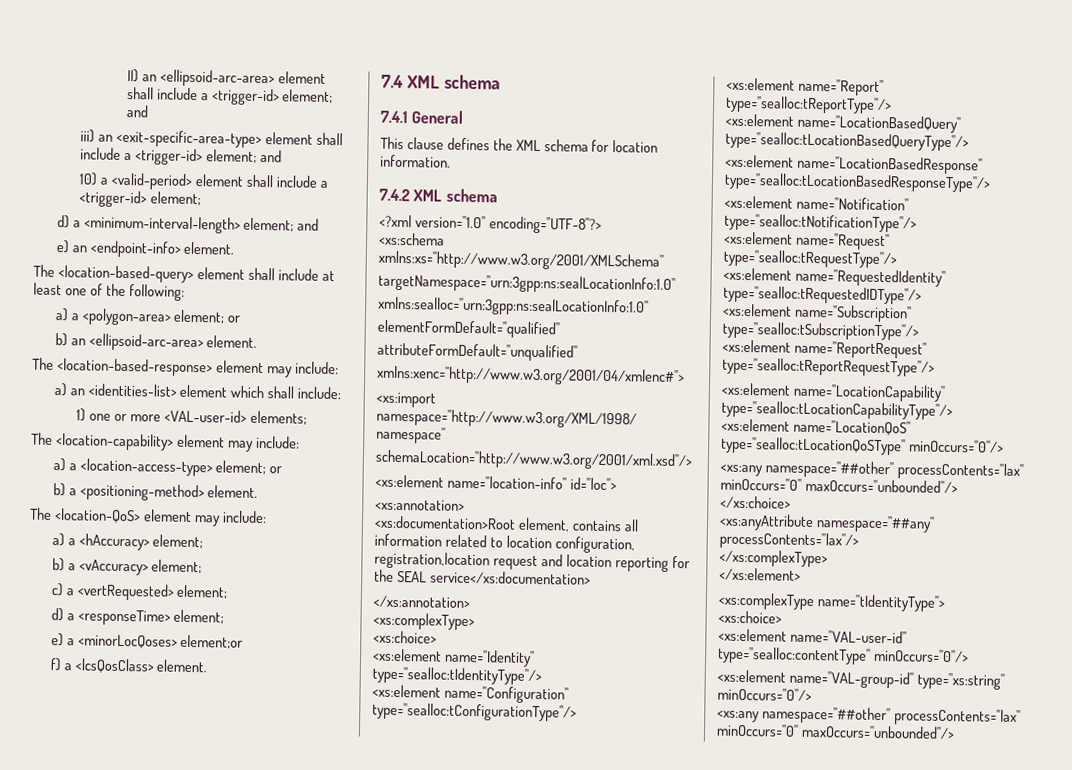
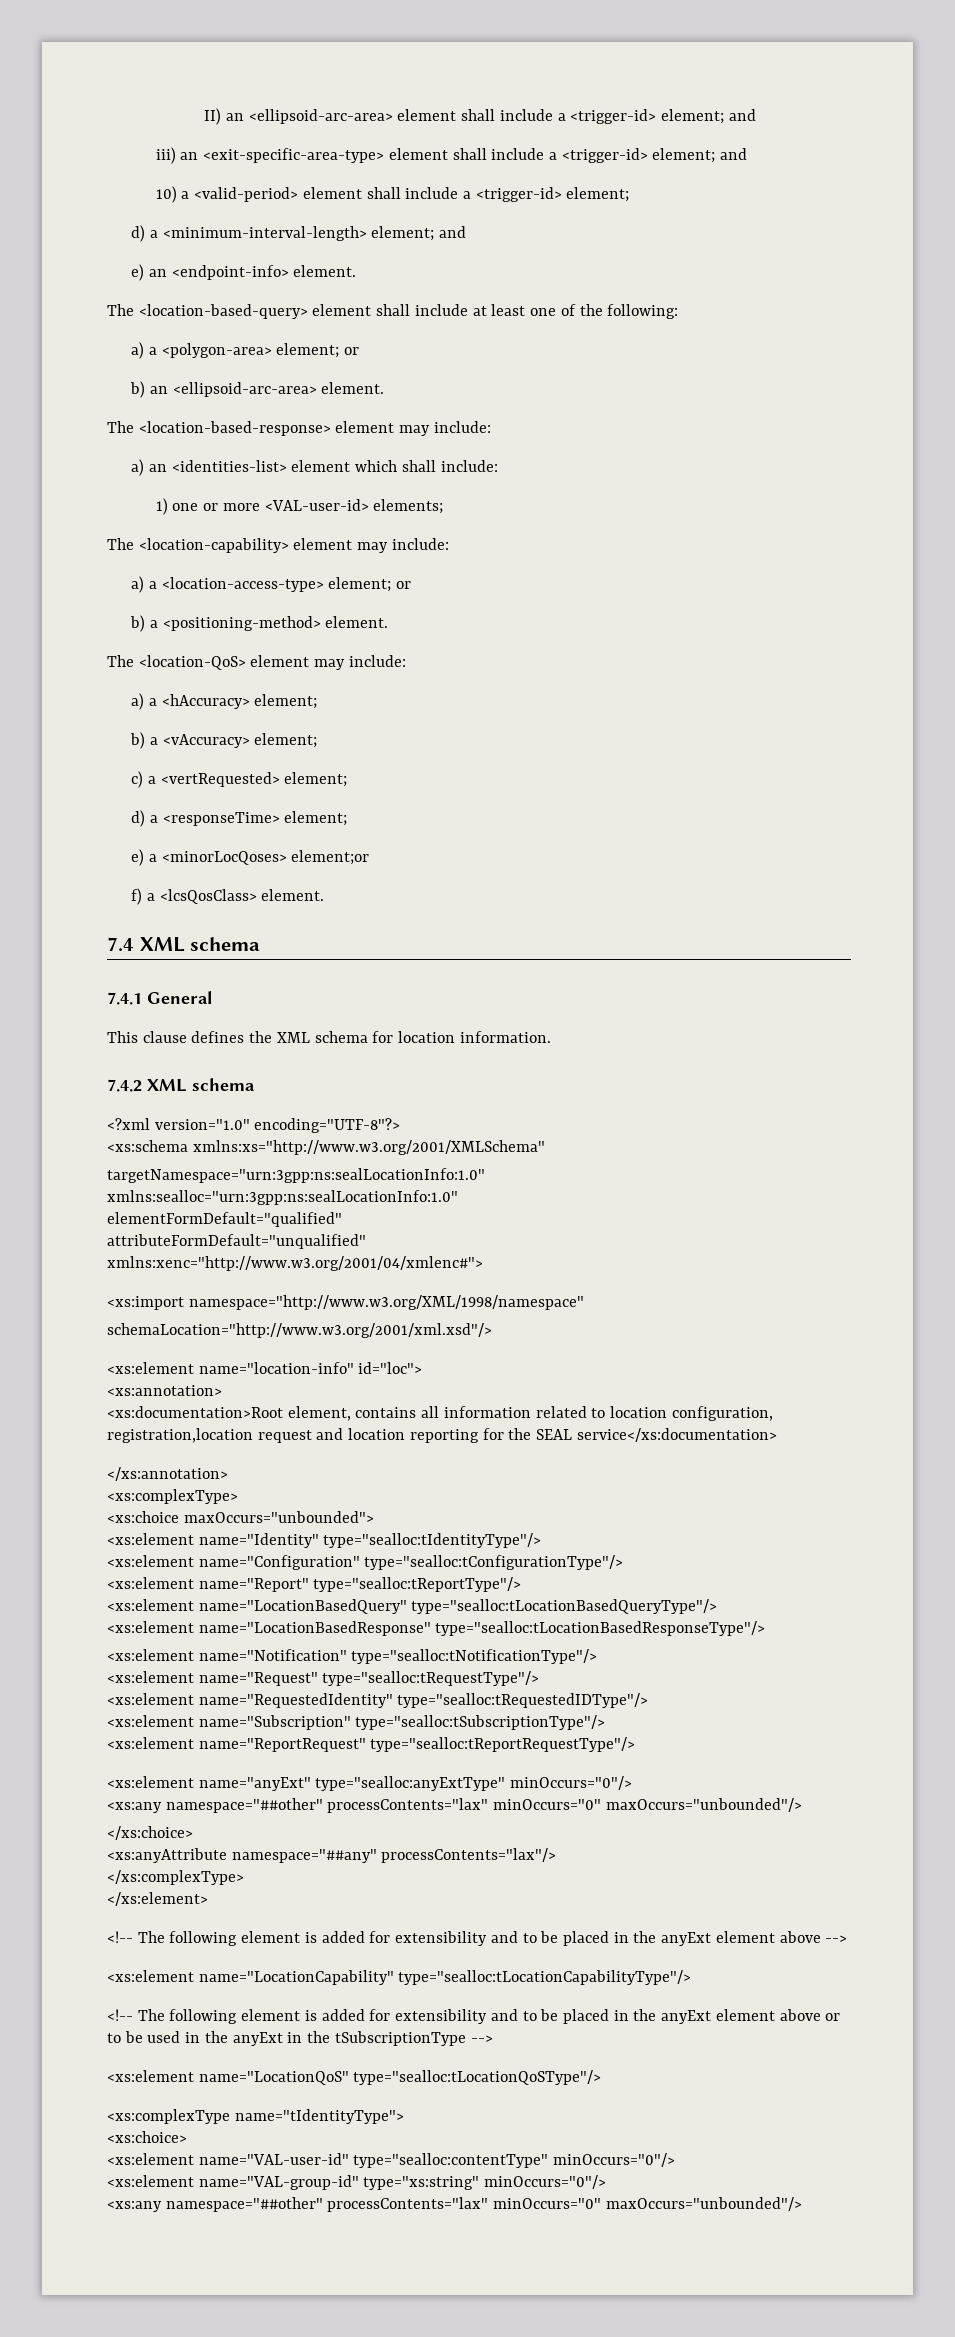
[373,630,437,644] <xs:choice> -> [107,1511,374,1523] <xs:choice maxOccurs="unbounded">
[792,383,946,402] [721,400,953,421] [721,418,911,436] [721,436,906,456] name="LocationCapability" type="sealloc:tLocationCapabilityType"/> // <xs:element name="LocationQoS" type="sealloc:tLocationQoSType" -> [198,1776,506,1791] name="anyExt" type="sealloc:anyExtType"
(801, 574) none -> [107,1931,848,1946] [107,1970,692,1985] [107,2009,841,2024] [107,2031,493,2046] [107,2070,602,2085] // <!-- The following element is added for extensibility and to be placed in the anyExt element above --> // <xs:element name="LocationCapability" type="sealloc:tLocationCapabilityType"/> // <!-- The following element is added for extensibility and to be placed in the anyExt element above or to be used in the anyExt in the tSubscriptionType --> // <xs:element name="LocationQoS" type="sealloc:tLocationQoSType"/>

